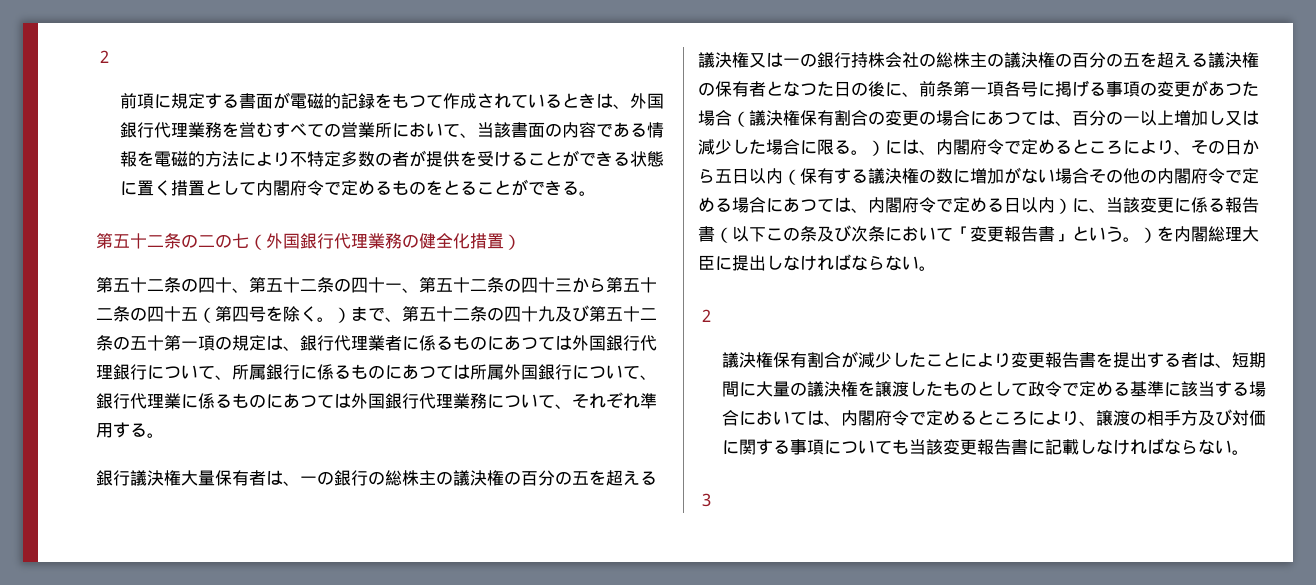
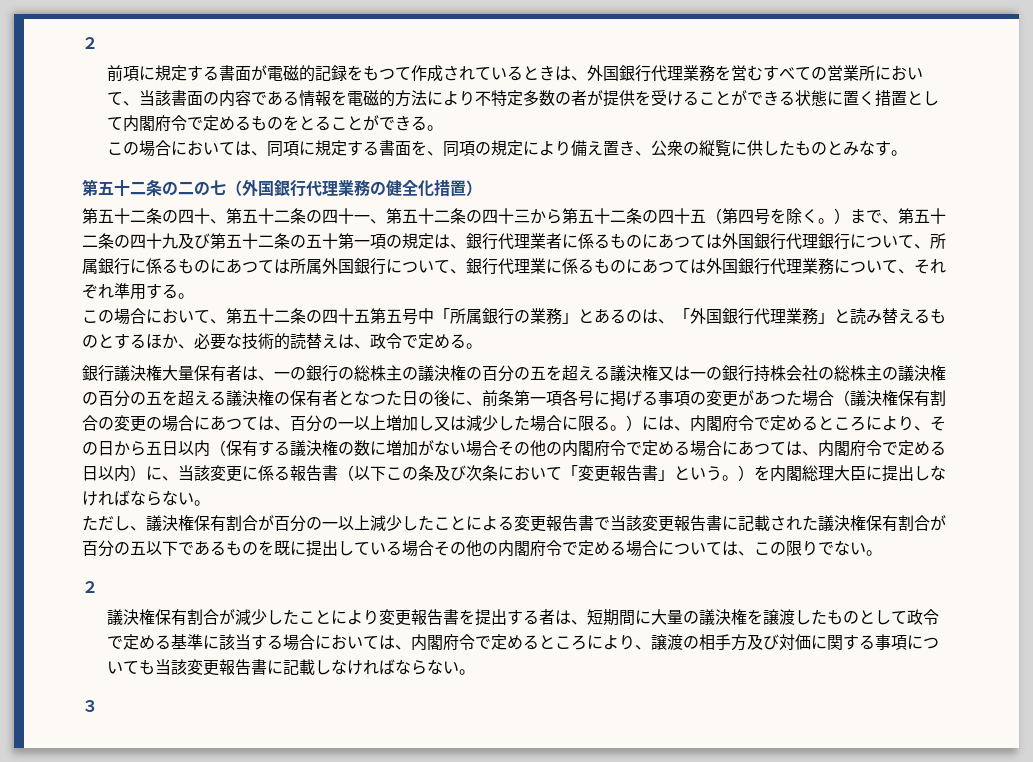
(596, 193) none -> [106,140,907,157] // この場合においては、同項に規定する書面を、同項の規定により備え置き、公衆の縦覧に供したものとみなす。
(164, 435) none -> [82,308,946,325] [82,333,482,350] // この場合において、第五十二条の四十五第五号中「所属銀行の業務」とあるのは、「外国銀行代理業務」と読み替えるものとするほか、必要な技術的読替えは、政令で定める。
(936, 268) none -> [82,515,946,532] [82,540,882,557] // ただし、議決権保有割合が百分の一以上減少したことによる変更報告書で当該変更報告書に記載された議決権保有割合が百分の五以下であるものを既に提出している場合その他の内閣府令で定める場合については、この限りでない。

